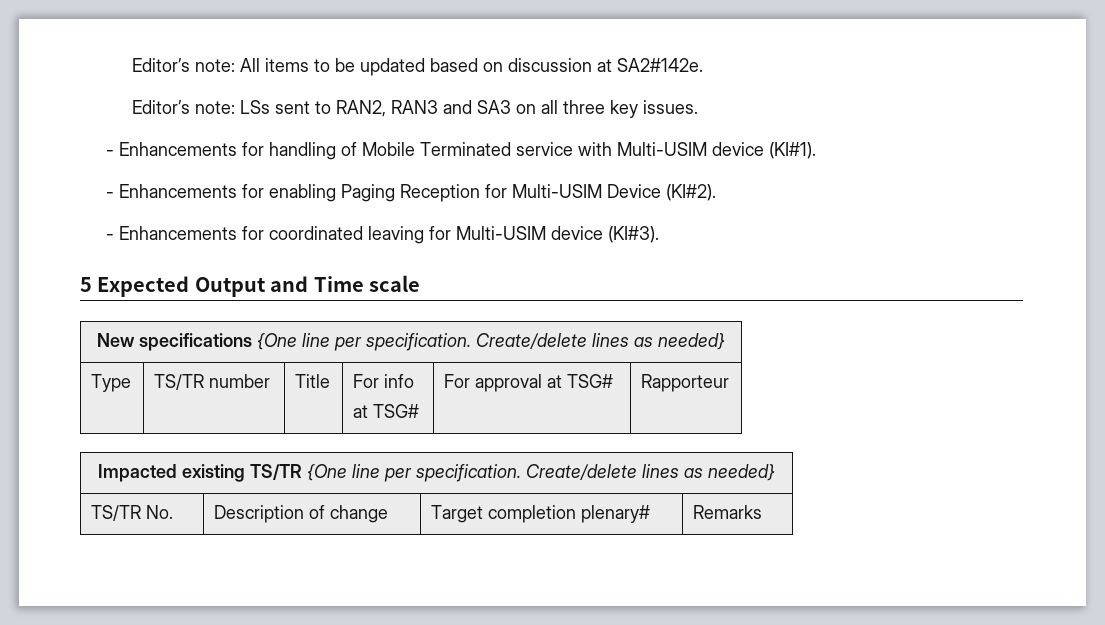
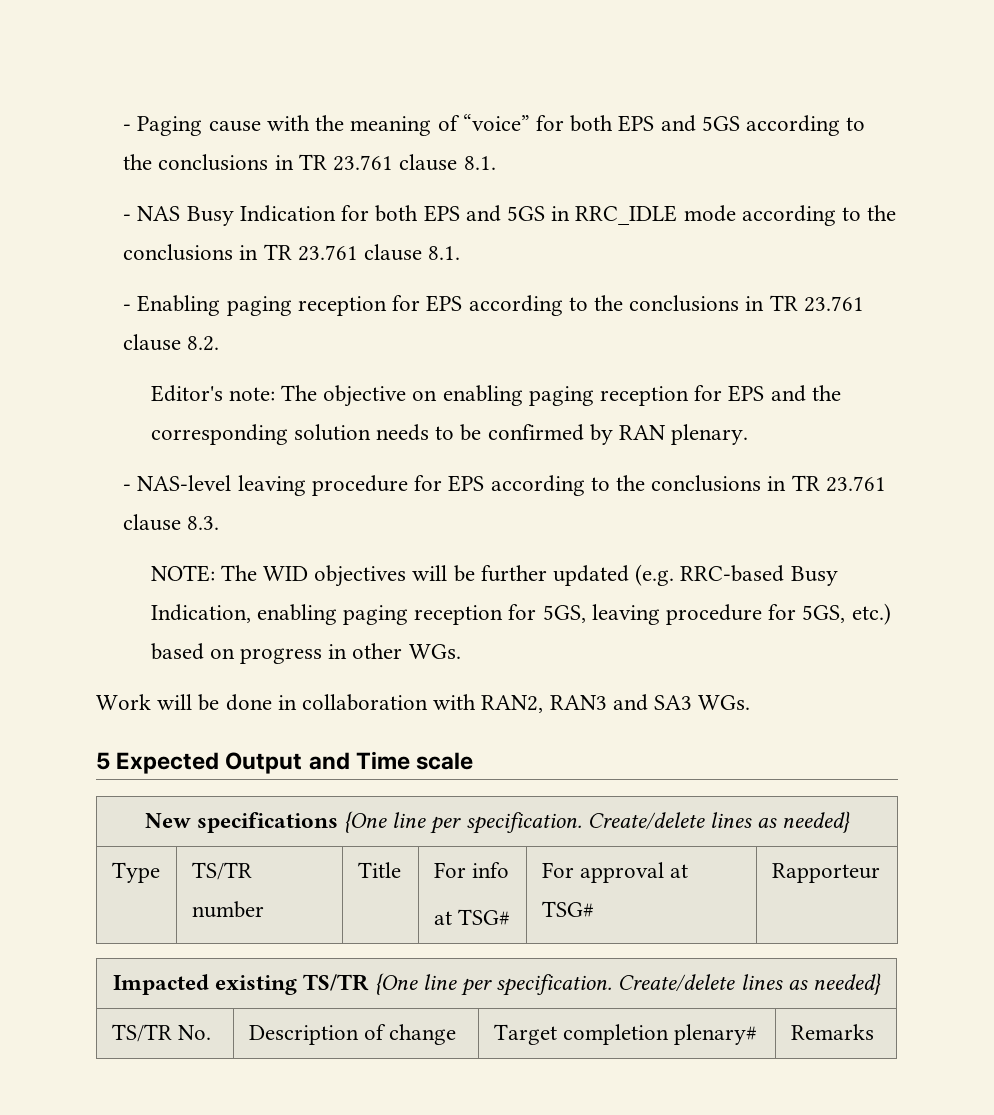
[132,58,704,76] [132,100,699,118] [106,142,817,160] [106,184,717,202] [106,226,660,244] Editor’s note: All items to be updated based on discussion at SA2#142e. // Editor’s note: LSs sent to RAN2, RAN3 and SA3 on all three key issues. // - Enhancements for handling of Mobile Terminated service with Multi-USIM device (KI#1). // - Enhancements for enabling Paging Reception for Multi-USIM Device (KI#2). // - Enhancements for coordinated leaving for Multi-USIM device (KI#3). -> [123,114,866,136] [123,154,496,171] [123,205,897,226] [123,244,461,261] [123,295,864,316] [123,334,220,351] [150,385,841,407] [150,424,749,445] [123,475,886,496] [123,514,220,531] [150,564,838,587] [150,603,891,625] [150,643,461,664] [96,694,751,713] - Paging cause with the meaning of “voice” for both EPS and 5GS according to the conclusions in TR 23.761 clause 8.1. // - NAS Busy Indication for both EPS and 5GS in RRC_IDLE mode according to the conclusions in TR 23.761 clause 8.1. // - Enabling paging reception for EPS according to the conclusions in TR 23.761 clause 8.2. // Editor's note: The objective on enabling paging reception for EPS and the corresponding solution needs to be confirmed by RAN plenary. // - NAS-level leaving procedure for EPS according to the conclusions in TR 23.761 clause 8.3. // NOTE: The WID objectives will be further updated (e.g. RRC-based Busy Indication, enabling paging reception for 5GS, leaving procedure for 5GS, etc.) based on progress in other WGs. // Work will be done in collaboration with RAN2, RAN3 and SA3 WGs.

